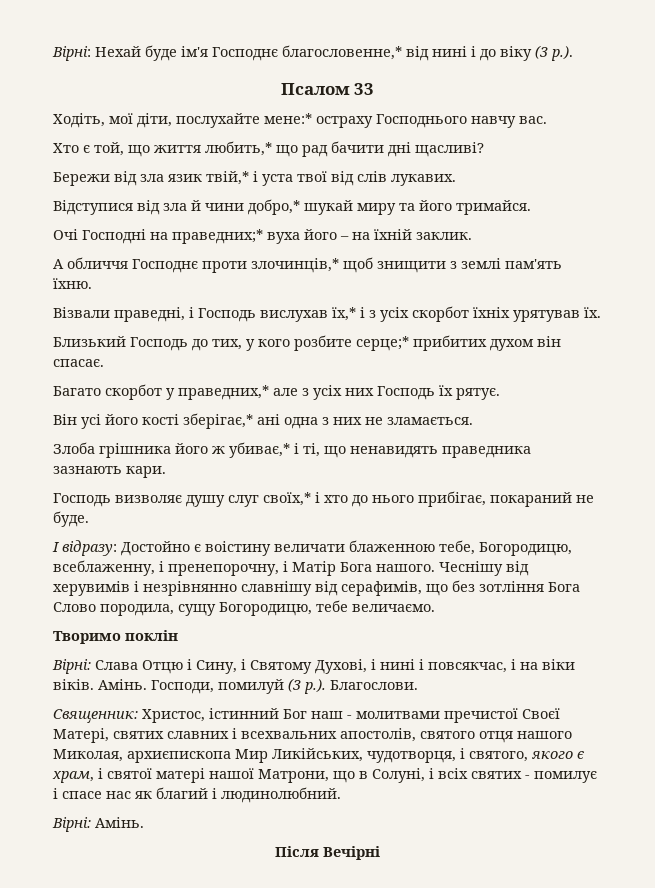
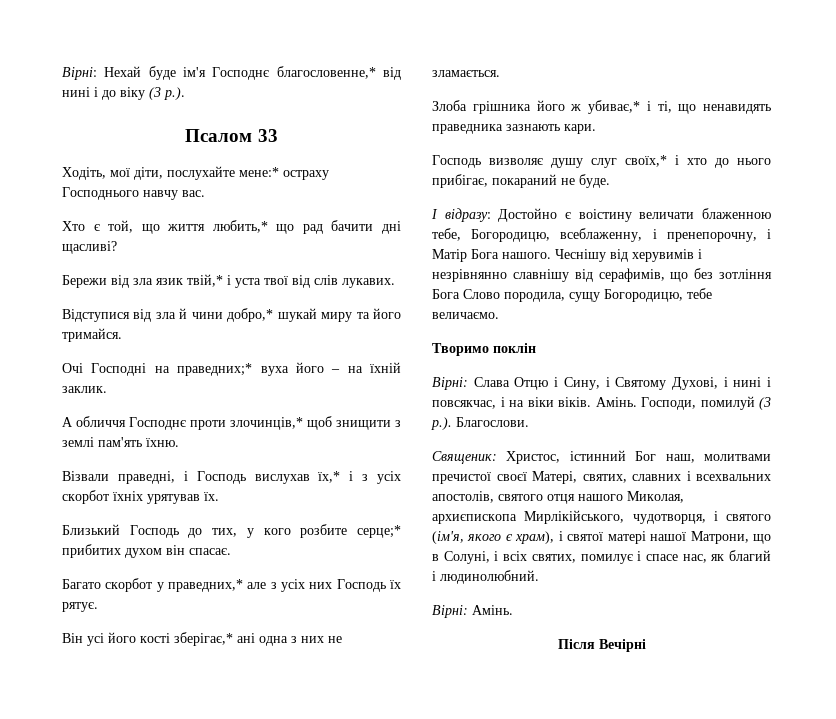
[53,709,138,723] Священник: -> [432,451,497,464] Священик:
[311,708,560,723] [53,728,164,743] наш - молитвами пречистої Своєї Матері, святих -> [665,454,771,463] [432,471,627,484] наш, молитвами пречистої своєї Матері, святих,
[235,748,528,763] Мир Ликійських, чудотворця, і святого, -> [524,510,771,524] [432,531,464,544] Мирлікійського, чудотворця, і святого (ім'я,
[52,771,94,783] храм, -> [515,531,555,544] храм),
[471,771,530,779] святих - -> [531,554,576,563] святих,
[106,791,131,799] нас -> [682,554,707,563] нас,

